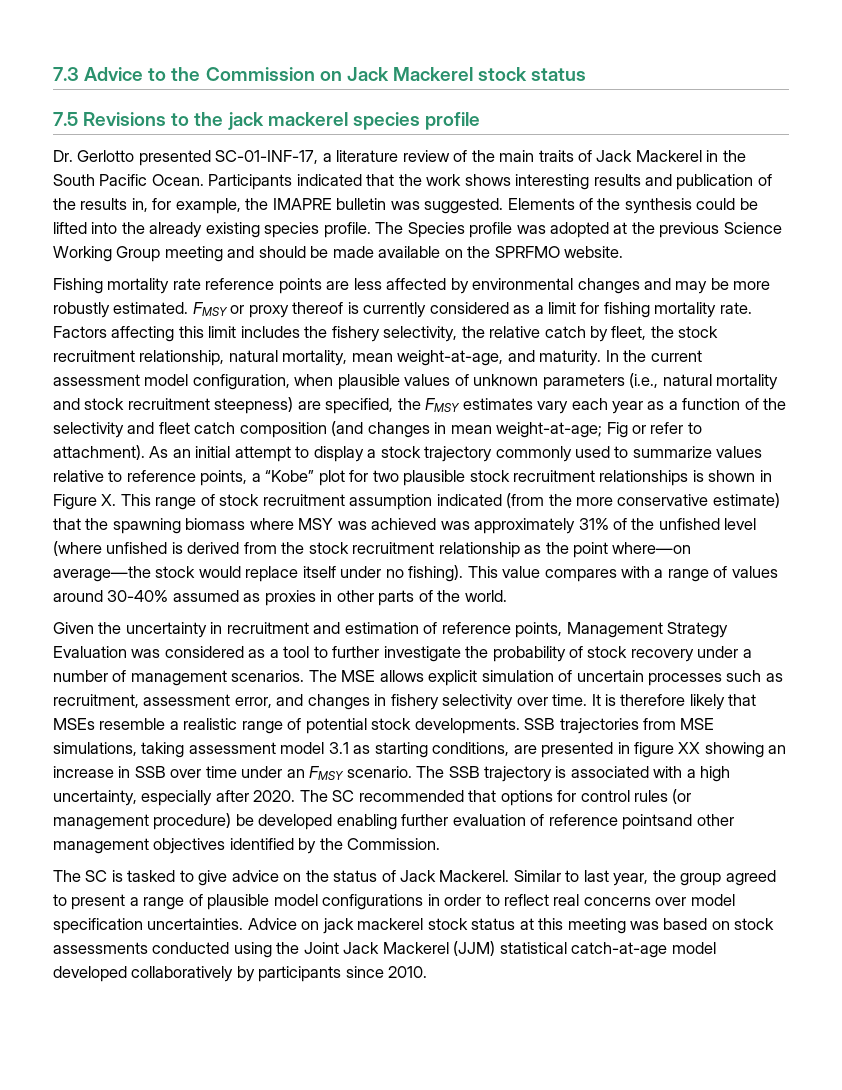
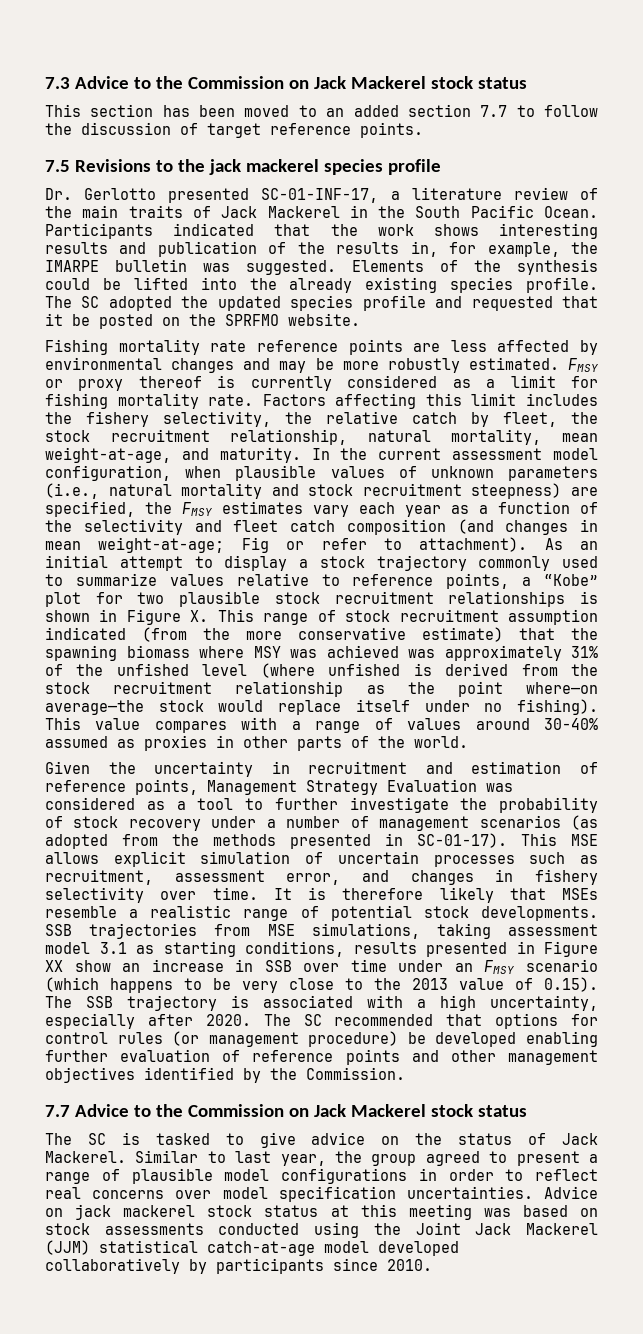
(587, 74) none -> [45,104,599,117] [45,122,423,138] // This section has been moved to an added section 7.7 to follow the discussion of target reference points.
[272,198,332,210] IMAPRE -> [45,260,99,272] IMARPE
[407,222,782,238] [53,246,441,262] Species profile was adopted at the previous Science Working Group meeting and should be made available -> [81,295,599,311] [45,313,153,329] SC adopted the updated species profile and requested that it be posted
[231,670,337,682] scenarios. The -> [479,815,599,830] [45,833,557,849] scenarios (as adopted from the methods presented in SC-01-17). This
[513,742,764,758] are presented in figure XX showing -> [353,941,598,957] [45,960,111,972] results presented in Figure XX show
[346,766,412,778] scenario. -> [526,959,598,972] [45,977,598,993] scenario (which happens to be very close to the 2013 value of 0.15).
[622,814,693,830] pointsand -> [345,1049,439,1065] points and
(441, 844) none -> [45,1104,527,1117] // 7.7 Advice to the Commission on Jack Mackerel stock status

